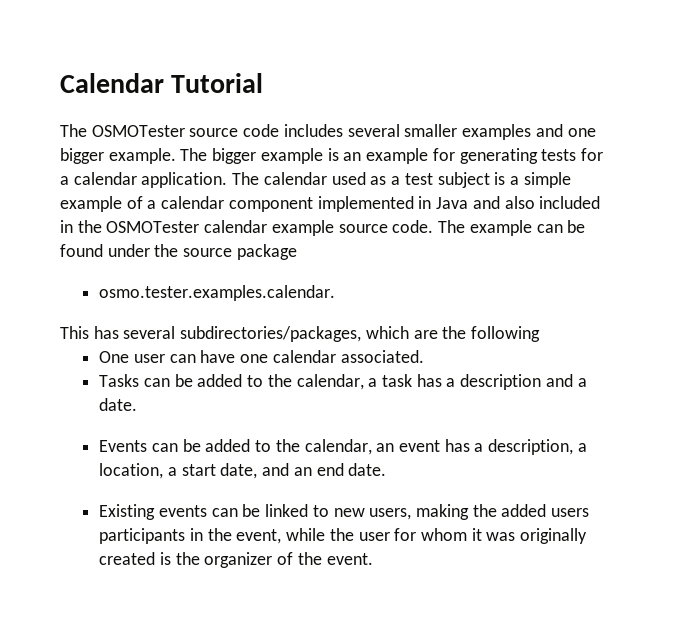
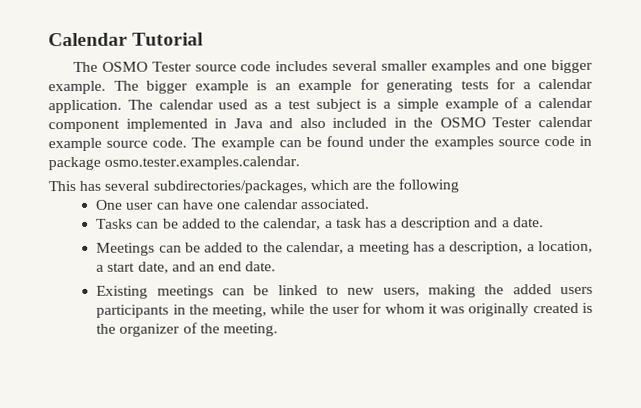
[91,125,185,137] OSMOTester -> [101,61,192,72] OSMO Tester
[106,221,200,233] OSMOTester -> [439,117,533,128] OSMO Tester
[183,248,233,257] source -> [433,135,592,150] examples source code in
(297, 252) // -> (101, 163) none
[99,439,440,455] Events can be added to the calendar, an event -> [96,241,410,256] Meetings can be added to the calendar, a meeting
[158,505,207,517] events -> [156,285,214,299] meetings
[236,529,282,544] event, -> [212,304,268,318] meeting,
[326,553,373,565] event. -> [222,323,278,337] meeting.

